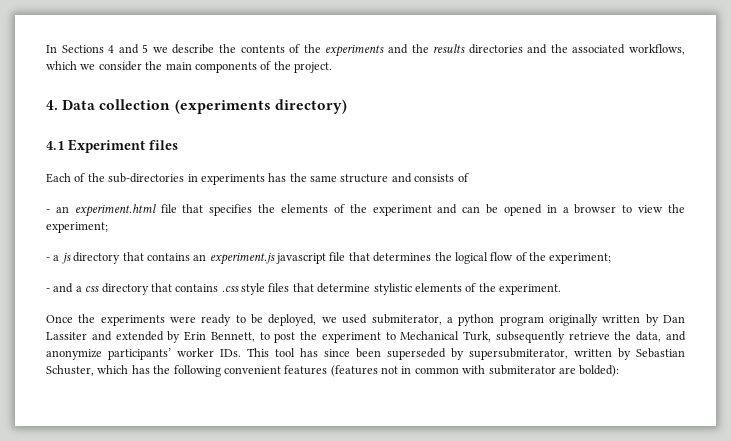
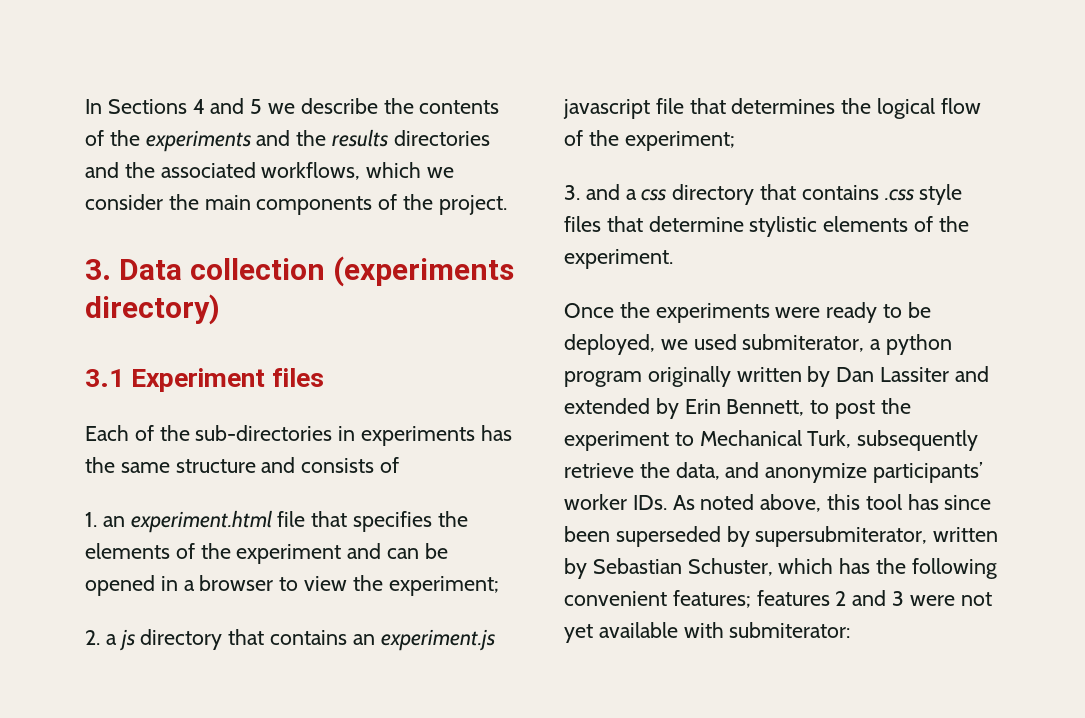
[46,100,58,110] 4. -> [85,259,111,280] 3.
[46,141,64,150] 4.1 -> [85,369,124,387] 3.1
[46,209,50,213] - -> [85,512,97,527] 1.
[46,257,50,261] - -> [85,630,100,645] 2.
[46,288,50,292] - -> [564,185,580,200] 3.
[247,348,269,357] This -> [672,494,861,512] As noted above, this
[284,365,620,377] features (features not in common with submiterator are bolded): -> [672,590,992,608] [564,622,851,643] features; features 2 and 3 were not yet available with submiterator:

